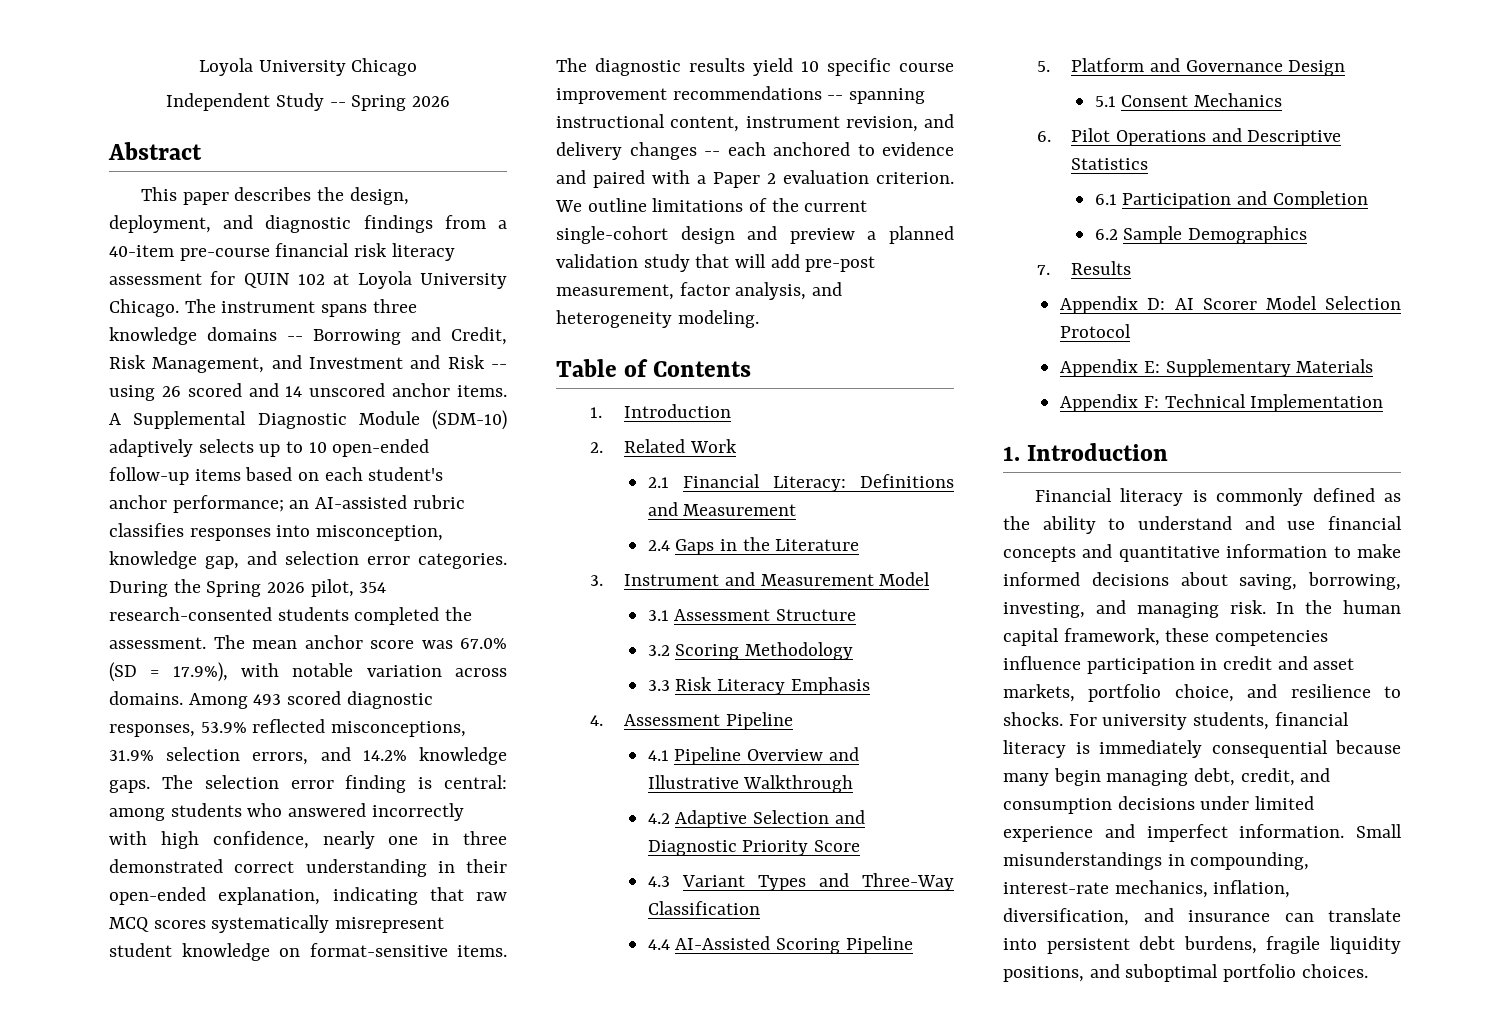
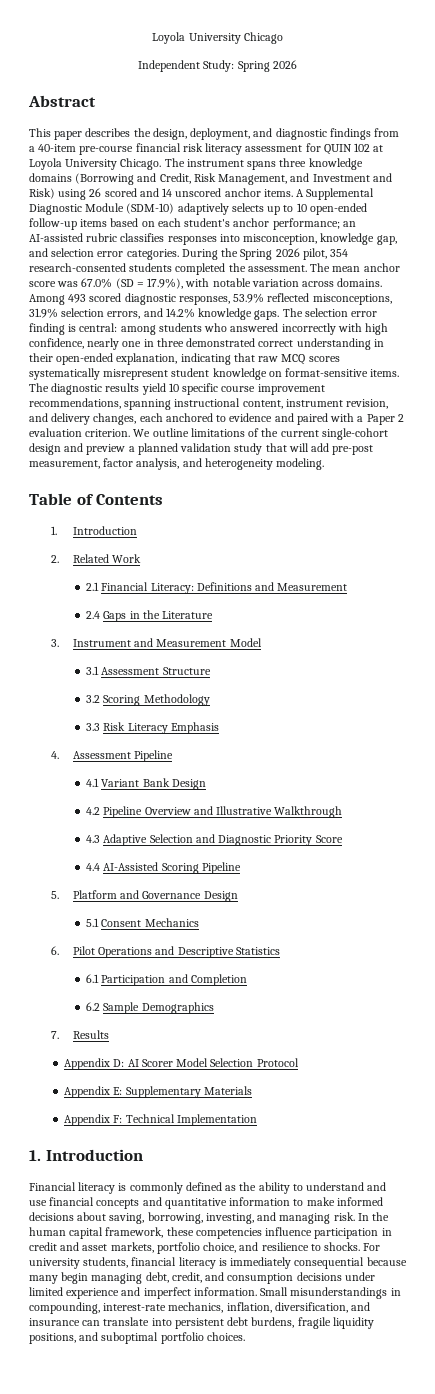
[275,93,346,111] Study -- -> [203,60,235,72] Study:
[287,329,401,345] -- Borrowing -> [75,173,135,185] (Borrowing
[447,355,507,369] Risk -- -> [29,188,55,199] Risk)
[672,86,844,100] recommendations -- -> [29,398,121,409] recommendations,
[629,142,720,160] changes -- -> [93,413,137,425] changes,
(669, 755) none -> [101,778,206,790] [86,807,101,815] Variant Bank Design // 4.2
[647,813,670,824] 4.2 -> [86,835,101,843] 4.3
[647,873,954,891] [647,901,760,915] // 4.3 Variant Types and Three-Way Classification -> (343, 839) none

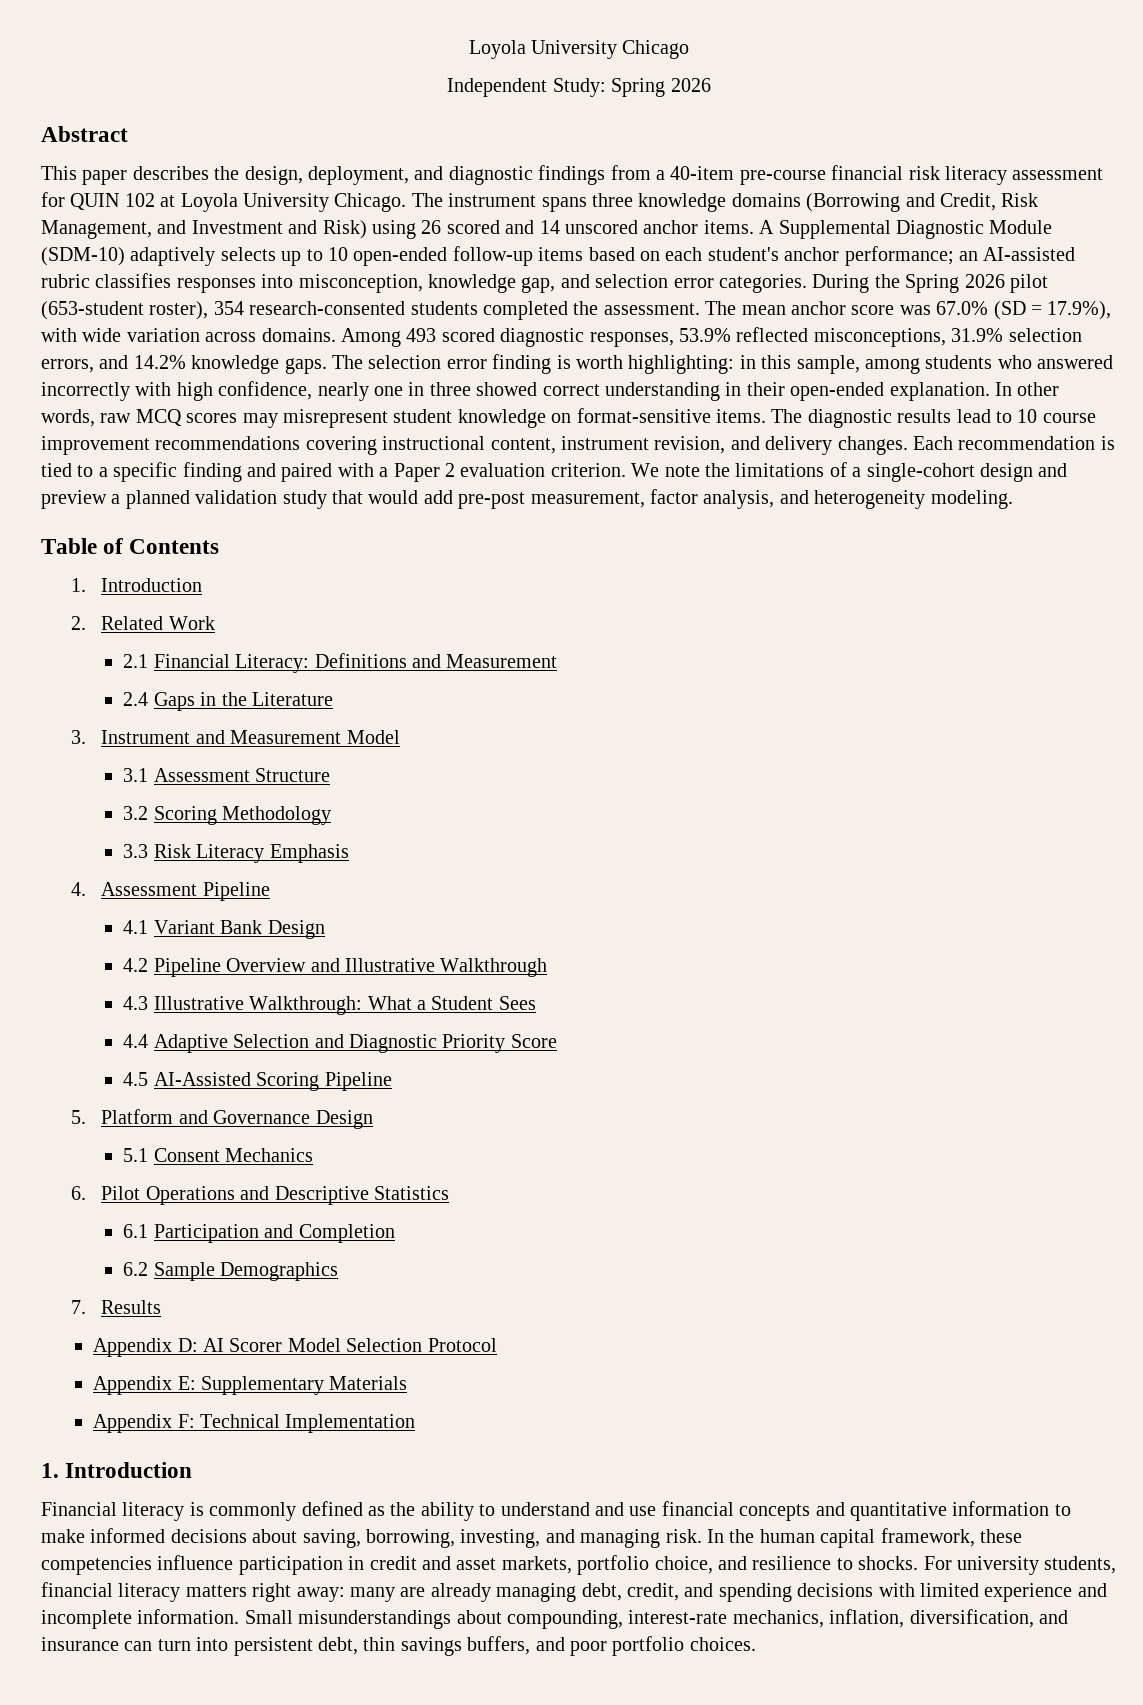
[302,248,327,260] pilot, -> [1009,274,1048,293] [41,301,209,320] pilot (653-student roster),
[212,278,251,287] notable -> [82,328,122,342] wide
[79,323,118,332] central: -> [575,355,860,374] worth highlighting: in this sample,
[186,338,256,347] demonstrated -> [476,382,538,396] showed
[116,353,255,365] explanation, indicating that -> [889,382,1060,401] [41,409,95,427] explanation. In other words,
[29,368,100,380] systematically -> [242,413,278,428] may
[141,383,325,395] [29,398,172,410] yield 10 specific course improvement recommendations, spanning -> [956,409,1096,423] [41,436,377,455] lead to 10 course improvement recommendations covering
[93,413,273,425] changes, each anchored to evidence -> [837,436,1115,455] [41,462,242,482] changes. Each recommendation is tied to a specific finding
[152,428,319,437] outline limitations of the current -> [664,462,862,477] note the limitations of a
[288,443,309,452] will -> [368,490,419,504] would
(101, 839) none -> [153,996,536,1015] [123,1034,149,1048] Illustrative Walkthrough: What a Student Sees // 4.4
[86,863,101,871] 4.4 -> [123,1072,149,1086] 4.5
[218,1257,407,1269] [29,1272,89,1284] is immediately consequential because many begin -> [185,1583,491,1602] matters right away: many are already
[227,1272,375,1284] consumption decisions under -> [718,1583,915,1602] spending decisions with
[143,1287,191,1299] imperfect -> [41,1610,132,1629] incomplete
[390,1288,401,1296] in -> [456,1610,502,1624] about
[103,1317,150,1326] translate -> [157,1639,191,1651] turn
[227,1317,374,1329] [29,1332,159,1344] debt burdens, fragile liquidity positions, and suboptimal -> [318,1636,607,1656] debt, thin savings buffers, and poor

